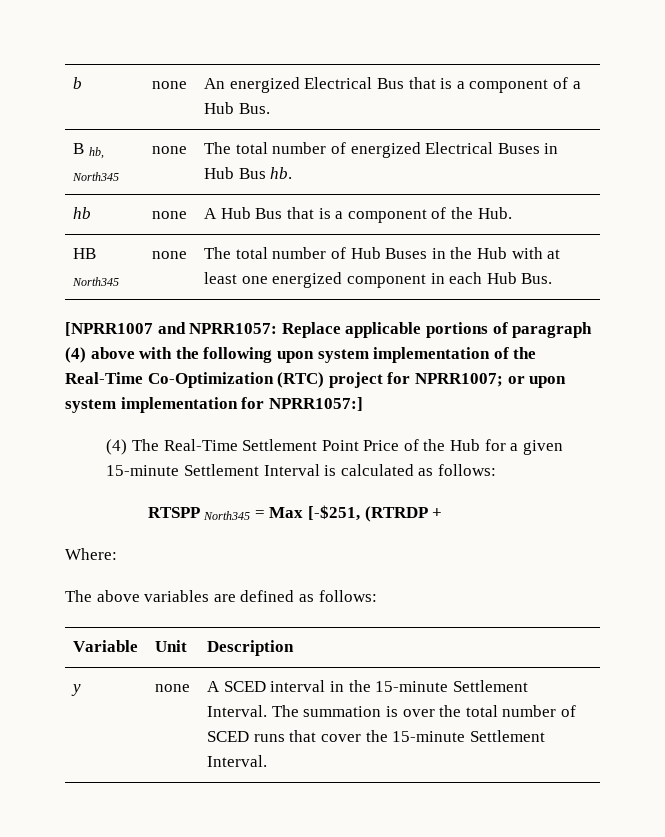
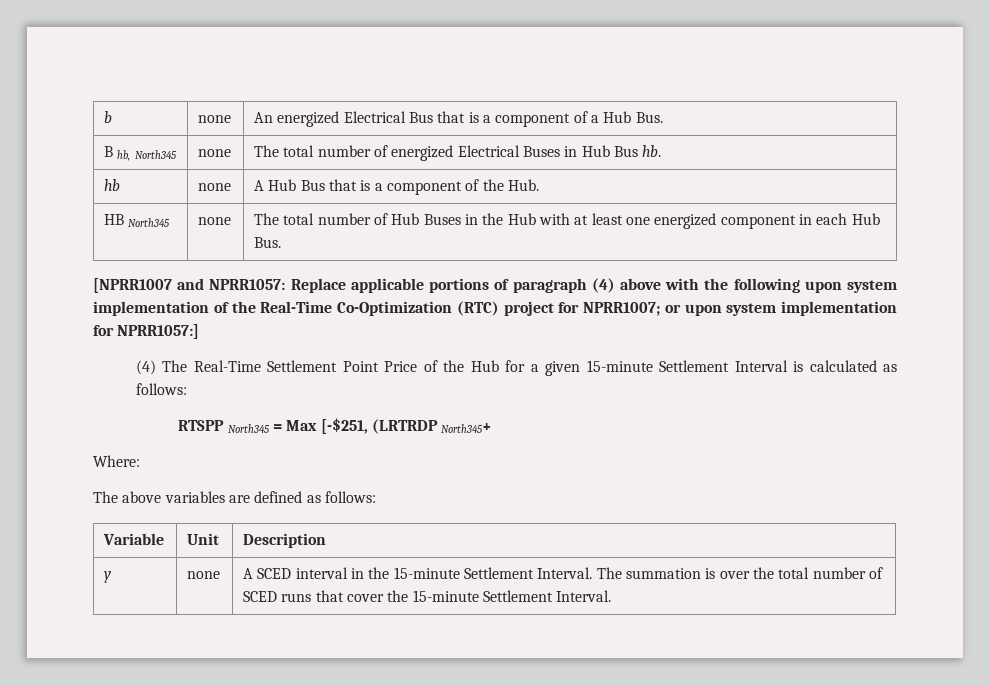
[364,506,443,522] (RTRDP + -> [371,419,492,434] (LRTRDP North345+

